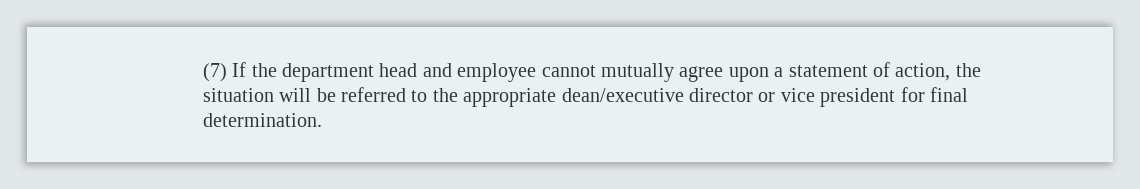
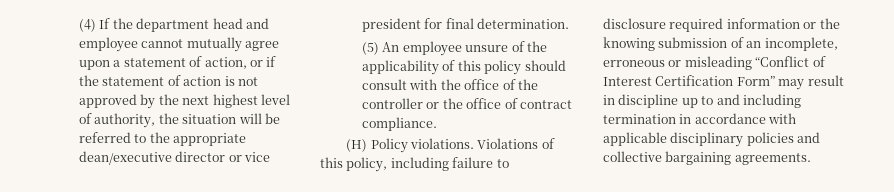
[202,63,227,82] (7) -> [79,19,97,32] (4)
(951, 72) none -> [249,56,277,67] [79,75,258,86] [79,94,290,109] [79,113,156,128] or if the statement of action is not approved by the next highest level of authority,
(322, 120) none -> [362,41,547,56] [362,60,566,75] [362,79,538,90] [362,98,572,109] [362,117,438,131] [346,138,555,153] [320,157,509,172] [603,18,840,32] [603,37,838,51] [603,56,826,70] [603,75,844,90] [603,94,801,108] [603,113,797,124] [603,132,821,147] [603,151,811,165] // (5) An employee unsure of the applicability of this policy should consult with the office of the controller or the office of contract compliance. // (H) Policy violations. Violations of this policy, including failure to disclosure required information or the knowing submission of an incomplete, erroneous or misleading “Conflict of Interest Certification Form” may result in discipline up to and including termination in accordance with applicable disciplinary policies and collective bargaining agreements.

